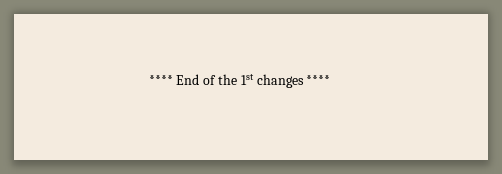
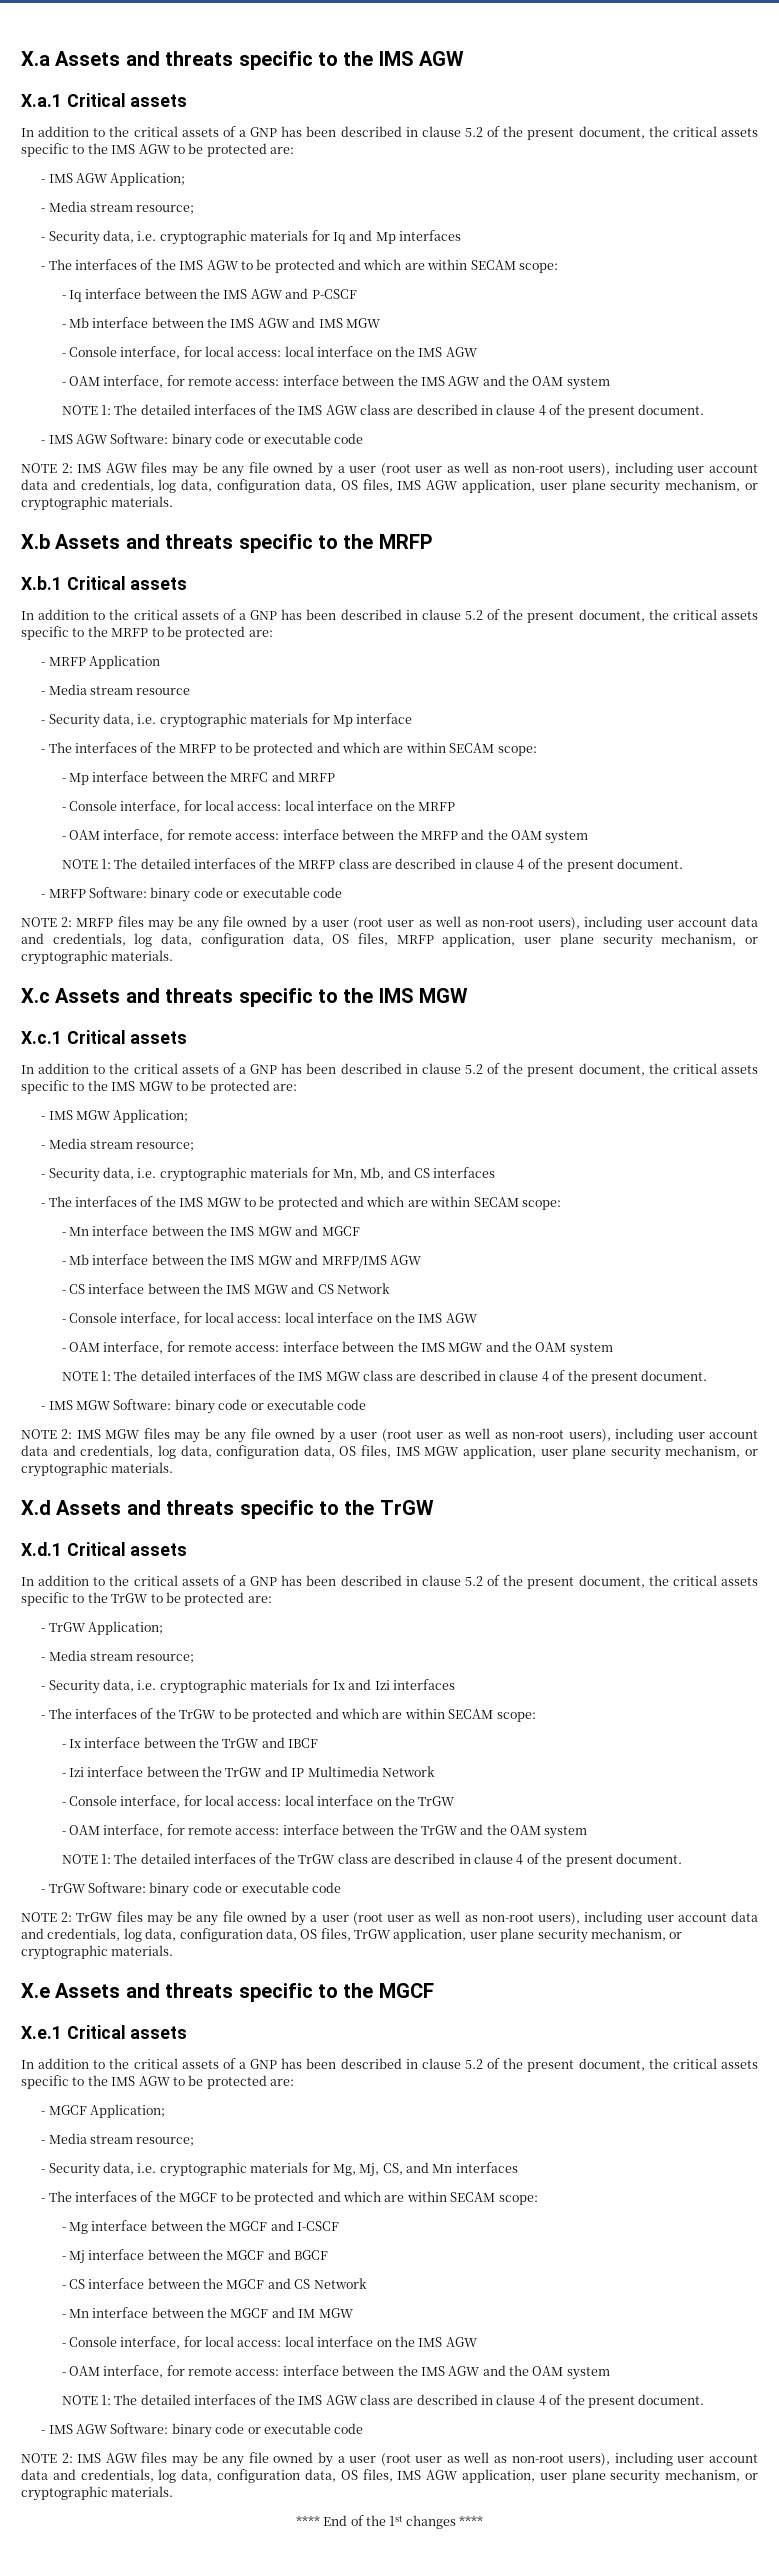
(148, 80) none -> [21,51,465,70] [21,93,188,107] [21,126,758,140] [21,143,294,157] [41,172,186,186] [41,201,195,214] [41,230,462,245] [41,259,558,273] [61,288,357,302] [61,317,381,328] [61,346,478,359] [61,375,610,390] [61,404,705,418] [41,433,364,448] [21,462,758,477] [21,479,758,494] [21,496,174,511] [21,534,433,553] [21,576,188,590] [21,609,758,623] [21,626,273,640] [41,655,161,669] [41,684,191,695] [41,713,413,728] [41,742,537,756] [61,771,336,785] [61,800,456,813] [61,829,589,844] [61,858,683,872] [41,887,342,902] [21,916,758,931] [21,933,758,948] [21,950,174,965] [21,988,469,1007] [21,1030,188,1044] [21,1063,758,1077] [21,1080,297,1094] [41,1109,189,1123] [41,1138,195,1151] [41,1167,496,1182] [41,1196,561,1210] [61,1225,360,1236] [61,1254,422,1268] [61,1283,390,1294] [61,1312,478,1325] [61,1341,613,1356] [61,1370,708,1384] [41,1399,367,1414] [21,1428,758,1443] [21,1445,758,1460] [21,1462,174,1477] [21,1500,434,1519] [21,1542,188,1556] [21,1575,758,1589] [21,1592,272,1606] [41,1621,164,1635] [41,1650,195,1663] [41,1679,456,1694] [41,1708,536,1722] [61,1737,319,1748] [61,1766,435,1777] [61,1795,456,1808] [61,1824,588,1839] [61,1853,682,1867] [41,1882,341,1897] [21,1911,759,1926] [21,1928,683,1943] [21,1945,174,1960] [21,1983,434,2002] [21,2025,188,2039] [21,2058,758,2072] [21,2075,294,2089] [41,2104,166,2118] [41,2133,195,2146] [41,2162,518,2177] [41,2191,538,2205] [61,2220,340,2234] [61,2249,329,2264] [61,2278,367,2289] [61,2307,354,2318] [61,2336,478,2349] [61,2365,610,2380] [61,2394,705,2408] [41,2423,364,2438] [21,2452,758,2467] [21,2469,758,2484] [21,2486,174,2501] X.a Assets and threats specific to the IMS AGW // X.a.1 Critical assets // In addition to the critical assets of a GNP has been described in clause 5.2 of the present document, the critical assets specific to the IMS AGW to be protected are: // - IMS AGW Application; // - Media stream resource; // - Security data, i.e. cryptographic materials for Iq and Mp interfaces // - The interfaces of the IMS AGW to be protected and which are within SECAM scope: // - Iq interface between the IMS AGW and P-CSCF // - Mb interface between the IMS AGW and IMS MGW // - Console interface, for local access: local interface on the IMS AGW // - OAM interface, for remote access: interface between the IMS AGW and the OAM system // NOTE 1: The detailed interfaces of the IMS AGW class are described in clause 4 of the present document. // - IMS AGW Software: binary code or executable code // NOTE 2: IMS AGW files may be any file owned by a user (root user as well as non-root users), including user account data and credentials, log data, configuration data, OS files, IMS AGW application, user plane security mechanism, or cryptographic materials. // X.b Assets and threats specific to the MRFP // X.b.1 Critical assets // In addition to the critical assets of a GNP has been described in clause 5.2 of the present document, the critical assets specific to the MRFP to be protected are: // - MRFP Application // - Media stream resource // - Security data, i.e. cryptographic materials for Mp interface // - The interfaces of the MRFP to be protected and which are within SECAM scope: // - Mp interface between the MRFC and MRFP // - Console interface, for local access: local interface on the MRFP // - OAM interface, for remote access: interface between the MRFP and the OAM system // NOTE 1: The detailed interfaces of the MRFP class are described in clause 4 of the present document. // - MRFP Software: binary code or executable code // NOTE 2: MRFP files may be any file owned by a user (root user as well as non-root users), including user account data and credentials, log data, configuration data, OS files, MRFP application, user plane security mechanism, or cryptographic materials. // X.c Assets and threats specific to the IMS MGW // X.c.1 Critical assets // In addition to the critical assets of a GNP has been described in clause 5.2 of the present document, the critical assets specific to the IMS MGW to be protected are: // - IMS MGW Application; // - Media stream resource; // - Security data, i.e. cryptographic materials for Mn, Mb, and CS interfaces // - The interfaces of the IMS MGW to be protected and which are within SECAM scope: // - Mn interface between the IMS MGW and MGCF // - Mb interface between the IMS MGW and MRFP/IMS AGW // - CS interface between the IMS MGW and CS Network // - Console interface, for local access: local interface on the IMS AGW // - OAM interface, for remote access: interface between the IMS MGW and the OAM system // NOTE 1: The detailed interfaces of the IMS MGW class are described in clause 4 of the present document. // - IMS MGW Software: binary code or executable code // NOTE 2: IMS MGW files may be any file owned by a user (root user as well as non-root users), including user account data and credentials, log data, configuration data, OS files, IMS MGW application, user plane security mechanism, or cryptographic materials. // X.d Assets and threats specific to the TrGW // X.d.1 Critical assets // In addition to the critical assets of a GNP has been described in clause 5.2 of the present document, the critical assets specific to the TrGW to be protected are: // - TrGW Application; // - Media stream resource; // - Security data, i.e. cryptographic materials for Ix and Izi interfaces // - The interfaces of the TrGW to be protected and which are within SECAM scope: // - Ix interface between the TrGW and IBCF // - Izi interface between the TrGW and IP Multimedia Network // - Console interface, for local access: local interface on the TrGW // - OAM interface, for remote access: interface between the TrGW and the OAM system // NOTE 1: The detailed interfaces of the TrGW class are described in clause 4 of the present document. // - TrGW Software: binary code or executable code // NOTE 2: TrGW files may be any file owned by a user (root user as well as non-root users), including user account data and credentials, log data, configuration data, OS files, TrGW application, user plane security mechanism, or cryptographic materials. // X.e Assets and threats specific to the MGCF // X.e.1 Critical assets // In addition to the critical assets of a GNP has been described in clause 5.2 of the present document, the critical assets specific to the IMS AGW to be protected are: // - MGCF Application; // - Media stream resource; // - Security data, i.e. cryptographic materials for Mg, Mj, CS, and Mn interfaces // - The interfaces of the MGCF to be protected and which are within SECAM scope: // - Mg interface between the MGCF and I-CSCF // - Mj interface between the MGCF and BGCF // - CS interface between the MGCF and CS Network // - Mn interface between the MGCF and IM MGW // - Console interface, for local access: local interface on the IMS AGW // - OAM interface, for remote access: interface between the IMS AGW and the OAM system // NOTE 1: The detailed interfaces of the IMS AGW class are described in clause 4 of the present document. // - IMS AGW Software: binary code or executable code // NOTE 2: IMS AGW files may be any file owned by a user (root user as well as non-root users), including user account data and credentials, log data, configuration data, OS files, IMS AGW application, user plane security mechanism, or cryptographic materials. //

